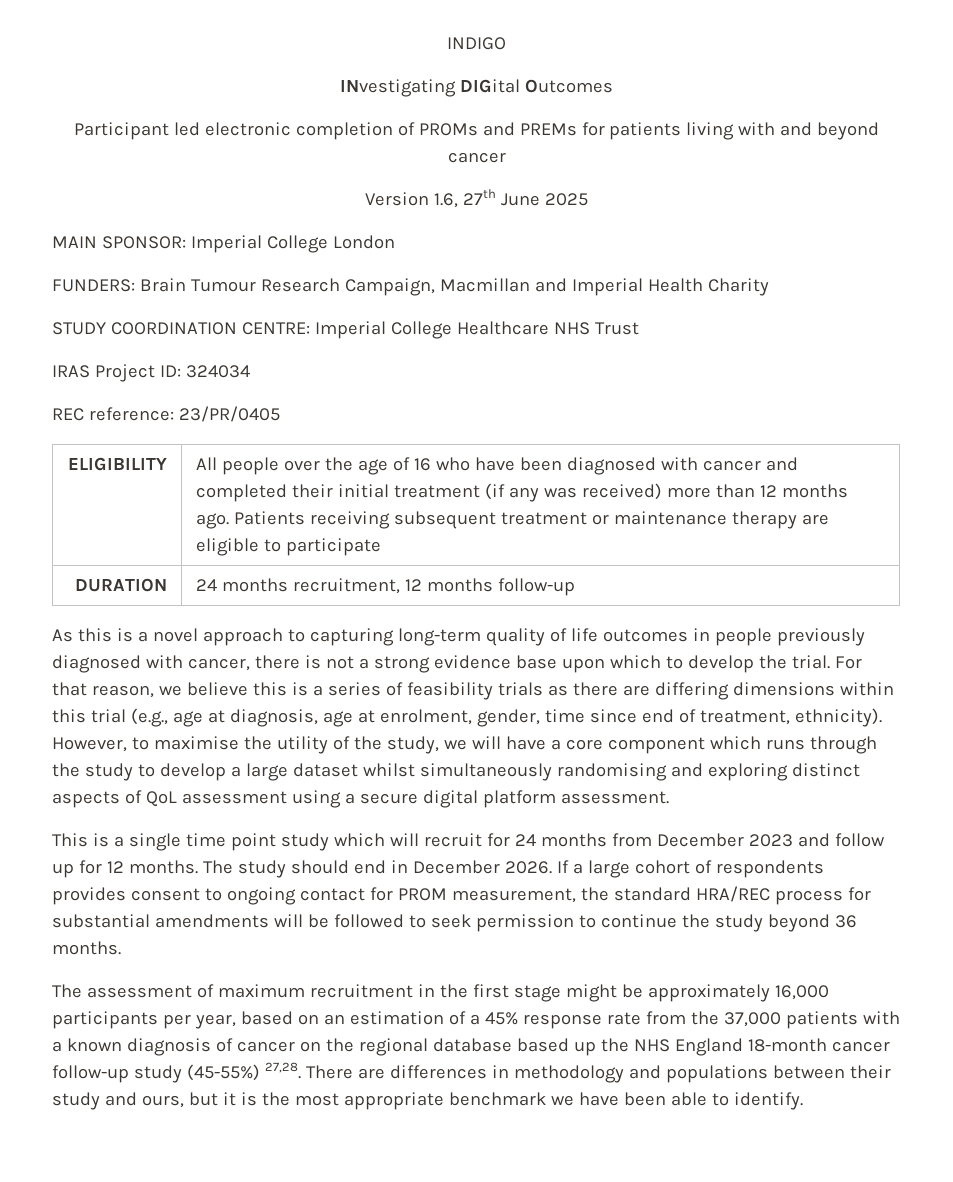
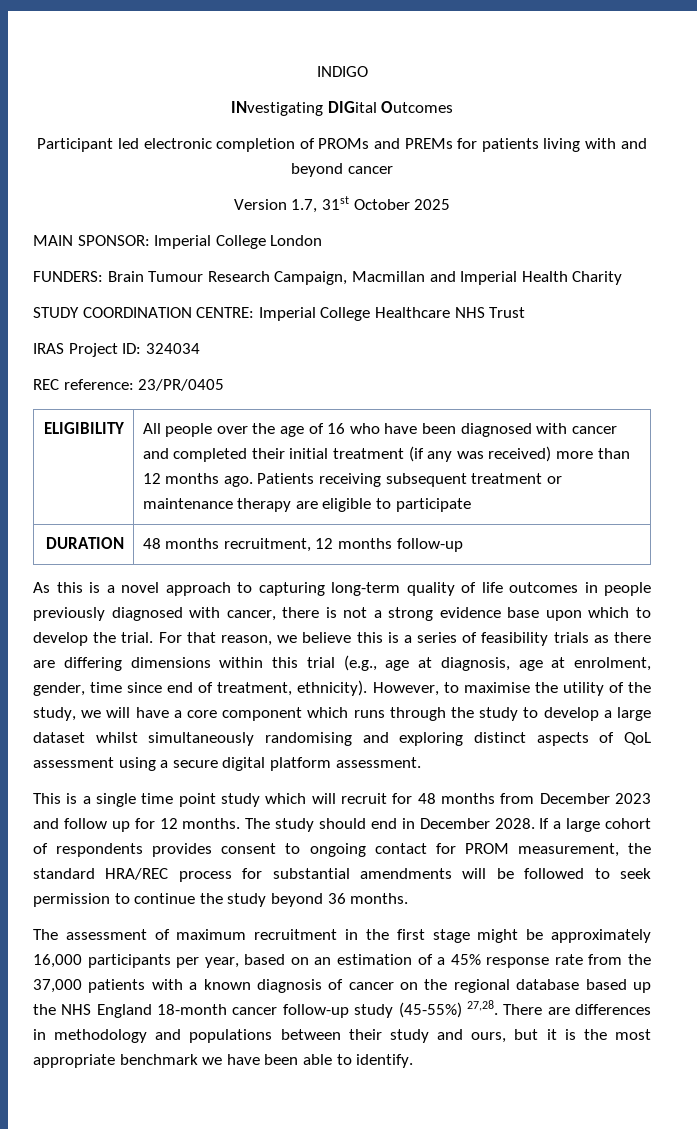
[434,189,540,208] 1.6, 27th June -> [291,196,410,213] 1.7, 31st October
[195,579,217,591] 24 -> [142,538,161,549] 48
[514,834,536,846] 24 -> [417,793,436,804] 48
[504,861,552,874] 2026. -> [494,818,535,829] 2028.

